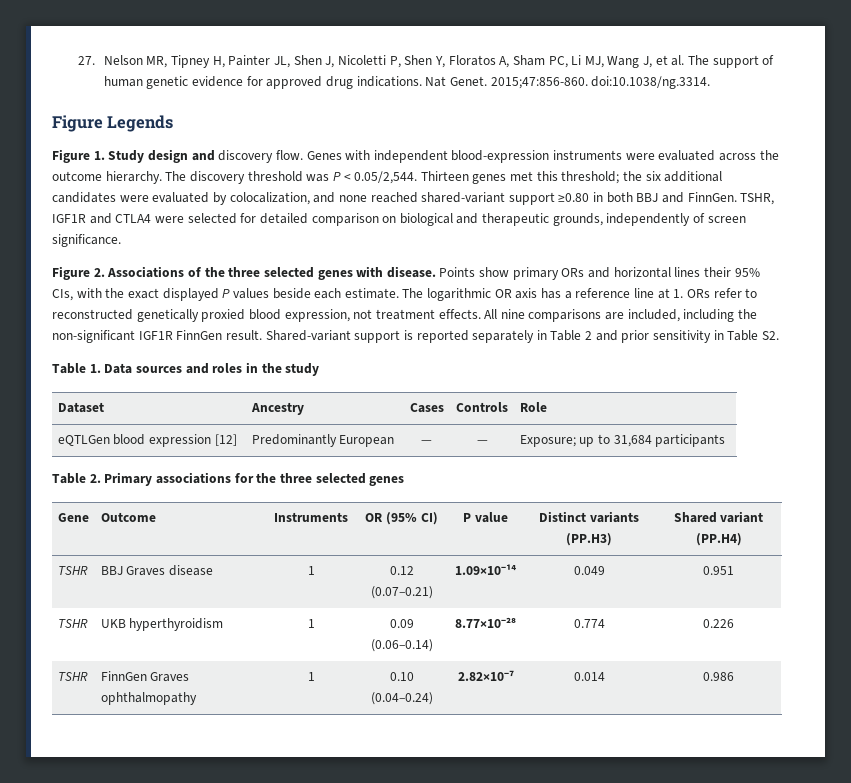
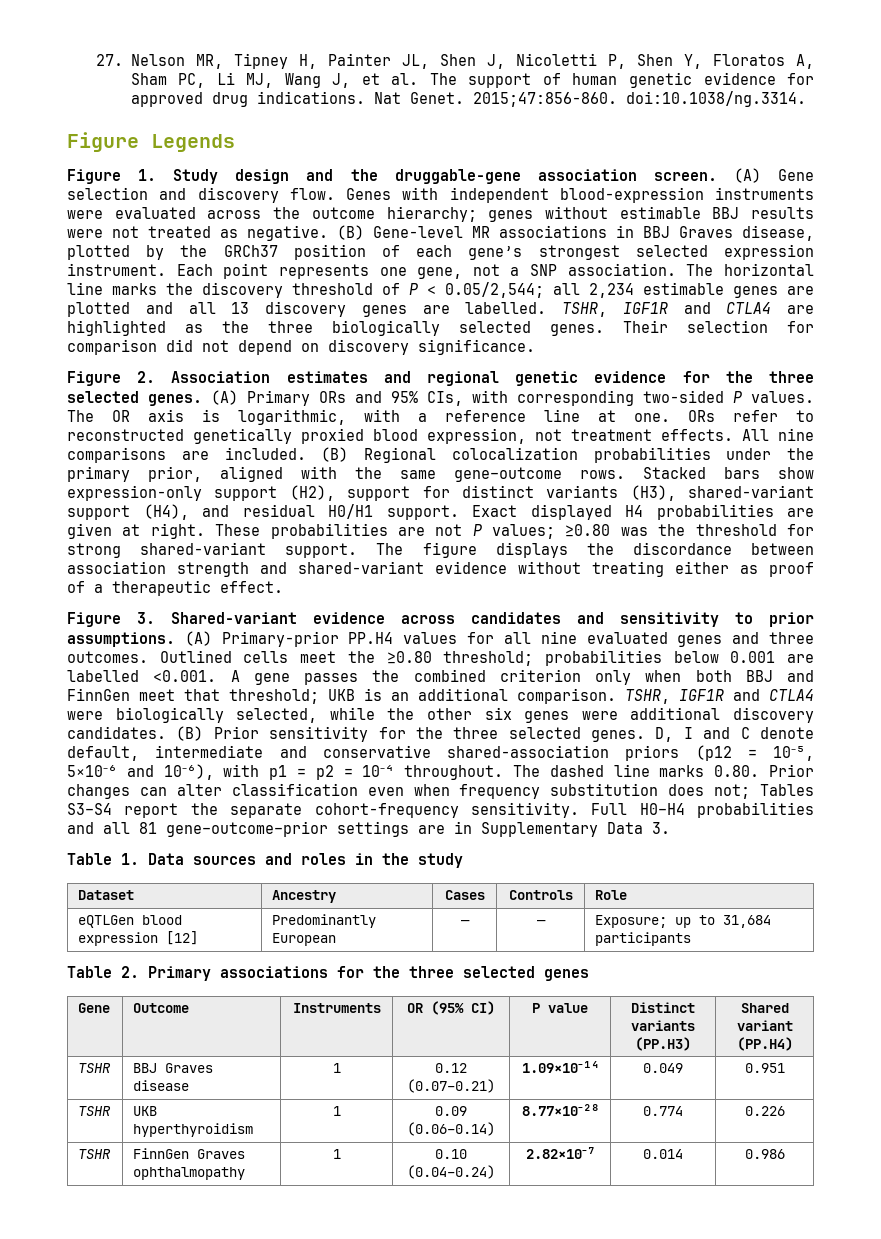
(215, 155) none -> [350,168,815,184] [67,187,187,200] the druggable-gene association screen. (A) Gene selection and
[105,171,187,184] hierarchy. The -> [386,206,814,222] [67,225,814,241] [67,244,814,260] [67,263,814,279] [67,282,193,295] hierarchy; genes without estimable BBJ results were not treated as negative. (B) Gene-level MR associations in BBJ Graves disease, plotted by the GRCh37 position of each gene’s strongest selected expression instrument. Each point represents one gene, not a SNP association. The horizontal line marks the
[306,174,330,182] was -> [382,283,400,295] of
[354,171,723,184] [52,192,775,205] [52,213,746,226] [52,234,121,247] [52,266,760,280] [52,288,562,301] 0.05/2,544. Thirteen genes met this threshold; the six additional candidates were evaluated by colocalization, and none reached shared-variant support ≥0.80 in both BBJ and FinnGen. TSHR, IGF1R and CTLA4 were selected for detailed comparison on biological and therapeutic grounds, independently of screen significance. // Figure 2. Associations of the three selected genes with disease. Points show primary ORs and horizontal lines their 95% CIs, with the exact displayed P values beside each estimate. The logarithmic OR axis has -> [445,282,814,298] [67,301,814,317] [67,320,814,336] [67,339,535,355] [67,371,815,386] [67,390,814,406] [67,409,400,425] 0.05/2,544; all 2,234 estimable genes are plotted and all 13 discovery genes are labelled. TSHR, IGF1R and CTLA4 are highlighted as the three biologically selected genes. Their selection for comparison did not depend on discovery significance. // Figure 2. Association estimates and regional genetic evidence for the three selected genes. (A) Primary ORs and 95% CIs, with corresponding two-sided P values. The OR axis is logarithmic, with
[673,289,684,298] 1. -> [634,413,670,422] one.
[627,309,758,322] [52,330,779,343] included, including the non-significant IGF1R FinnGen result. Shared-variant support is reported separately in Table 2 and prior sensitivity in Table S2. -> [224,447,814,463] [67,466,814,482] [67,485,814,501] [67,504,814,520] [67,523,814,539] [67,542,814,558] [67,561,814,577] [67,580,283,596] [67,612,814,627] [67,631,815,647] [67,650,814,666] [67,669,814,685] [67,688,814,704] [67,707,815,723] [67,726,814,742] [67,745,814,761] [67,764,814,780] [67,783,814,799] [67,802,814,818] [67,821,670,837] included. (B) Regional colocalization probabilities under the primary prior, aligned with the same gene–outcome rows. Stacked bars show expression-only support (H2), support for distinct variants (H3), shared-variant support (H4), and residual H0/H1 support. Exact displayed H4 probabilities are given at right. These probabilities are not P values; ≥0.80 was the threshold for strong shared-variant support. The figure displays the discordance between association strength and shared-variant evidence without treating either as proof of a therapeutic effect. // Figure 3. Shared-variant evidence across candidates and sensitivity to prior assumptions. (A) Primary-prior PP.H4 values for all nine evaluated genes and three outcomes. Outlined cells meet the ≥0.80 threshold; probabilities below 0.001 are labelled <0.001. A gene passes the combined criterion only when both BBJ and FinnGen meet that threshold; UKB is an additional comparison. TSHR, IGF1R and CTLA4 were biologically selected, while the other six genes were additional discovery candidates. (B) Prior sensitivity for the three selected genes. D, I and C denote default, intermediate and conservative shared-association priors (p12 = 10⁻⁵, 5×10⁻⁶ and 10⁻⁶), with p1 = p2 = 10⁻⁴ throughout. The dashed line marks 0.80. Prior changes can alter classification even when frequency substitution does not; Tables S3–S4 report the separate cohort-frequency sensitivity. Full H0–H4 probabilities and all 81 gene–outcome–prior settings are in Supplementary Data 3.

